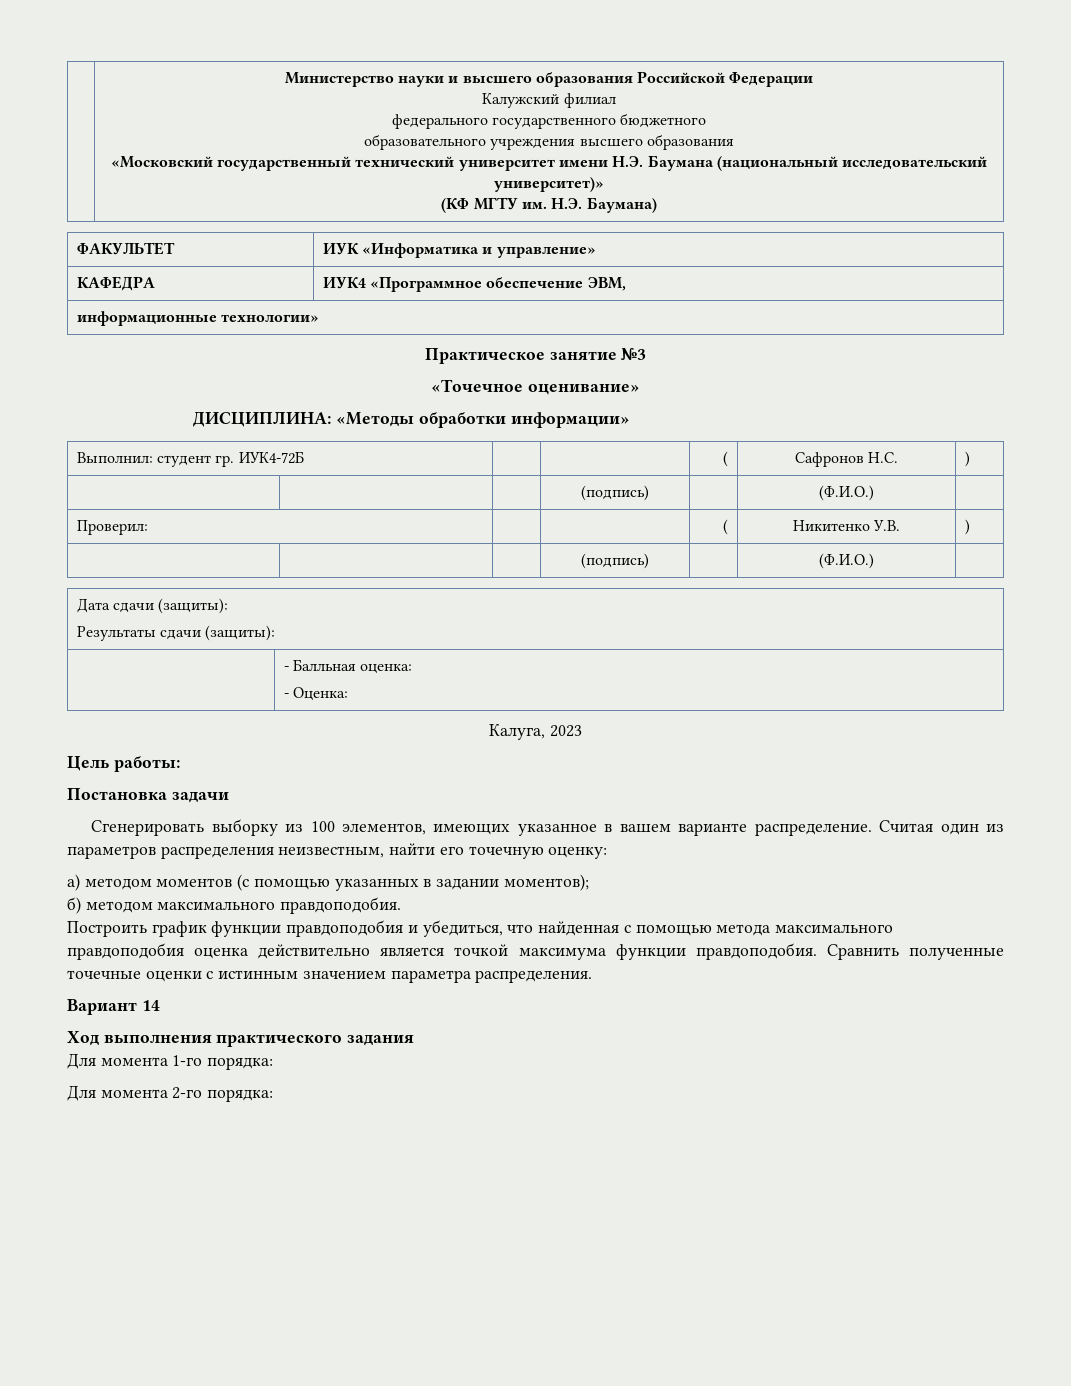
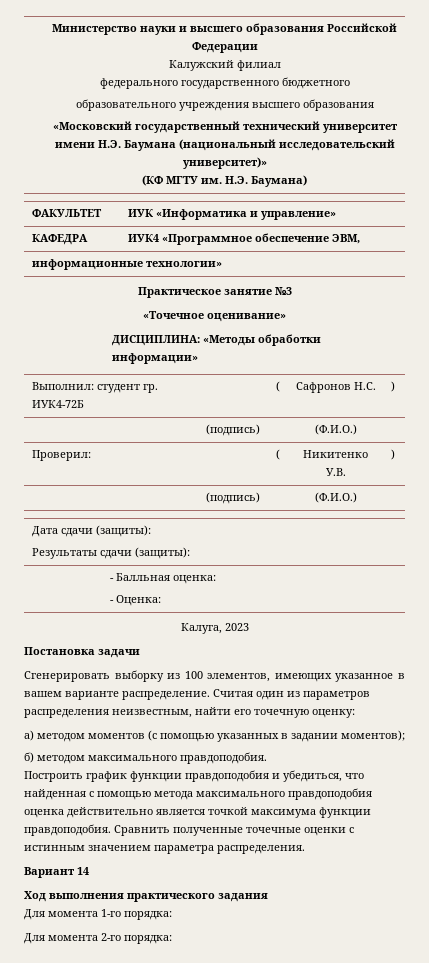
[67,756,180,772] // Цель работы: -> (249, 627) none

